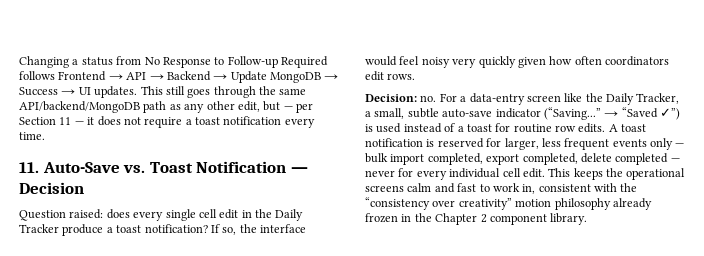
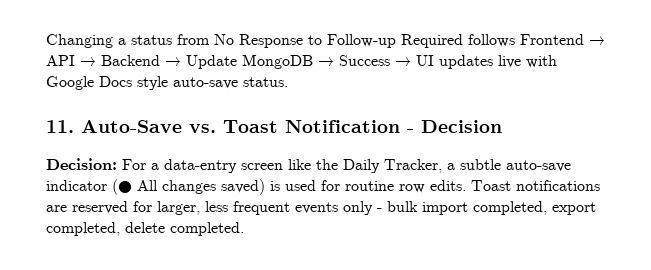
[94,86,307,98] [19,101,313,113] [19,116,315,128] [19,132,45,140] updates. This still goes through the same API/backend/MongoDB path as any other edit, but — per Section 11 — it does not require a toast notification every time. -> [439,55,557,69] [46,76,288,90] updates live with Google Docs style auto-save status.
[290,167,308,173] — -> [407,129,414,133] -
[19,209,304,221] [19,224,306,236] [365,56,669,68] [365,71,416,81] // Question raised: does every single cell edit in the Daily Tracker produce a toast notification? If so, the interface would feel noisy very quickly given how often coordinators edit rows. -> (502, 126) none
[420,95,437,102] no. -> (117, 164) none
[374,108,405,119] small, -> (455, 166) none
[543,107,680,120] [365,123,647,133] [365,138,435,147] (“Saving...” → “Saved ✓”) is used instead of a toast for routine row edits. A toast notification is -> [112,179,600,195] [46,205,67,212] (● All changes saved) is used for routine row edits. Toast notifications are
[675,143,685,147] — -> [377,208,382,212] -
[615,153,680,165] [365,168,686,180] [365,183,638,194] [365,197,652,210] [365,213,588,225] completed — never for every individual cell edit. This keeps the operational screens calm and fast to work in, consistent with the “consistency over creativity” motion philosophy already frozen in the Chapter 2 component library. -> [170,222,244,236] completed.

